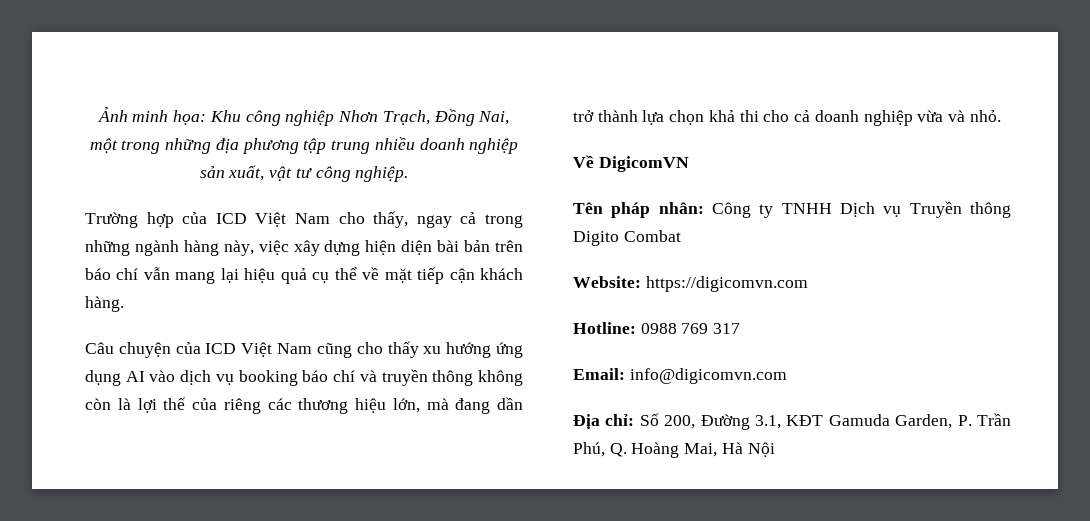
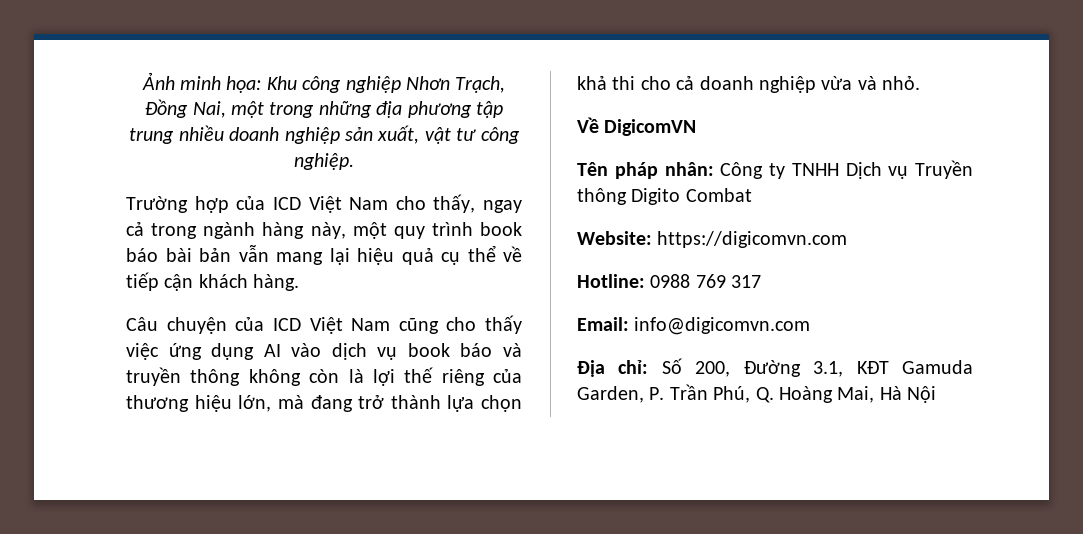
[85,240,130,256] những -> (198, 231) none
[258,240,524,256] [85,268,139,280] việc xây dựng hiện diện bài bản trên báo chí -> [352,222,522,239] [126,248,231,262] một quy trình book báo bài bản
[384,268,412,283] mặt -> (522, 254) none
[423,342,492,358] xu hướng -> [126,343,159,360] việc
[238,370,356,386] booking báo chí -> [407,343,493,357] book báo
[192,398,292,414] của riêng các -> [441,369,522,386] riêng của
[497,397,523,410] dần -> (353, 403) none

